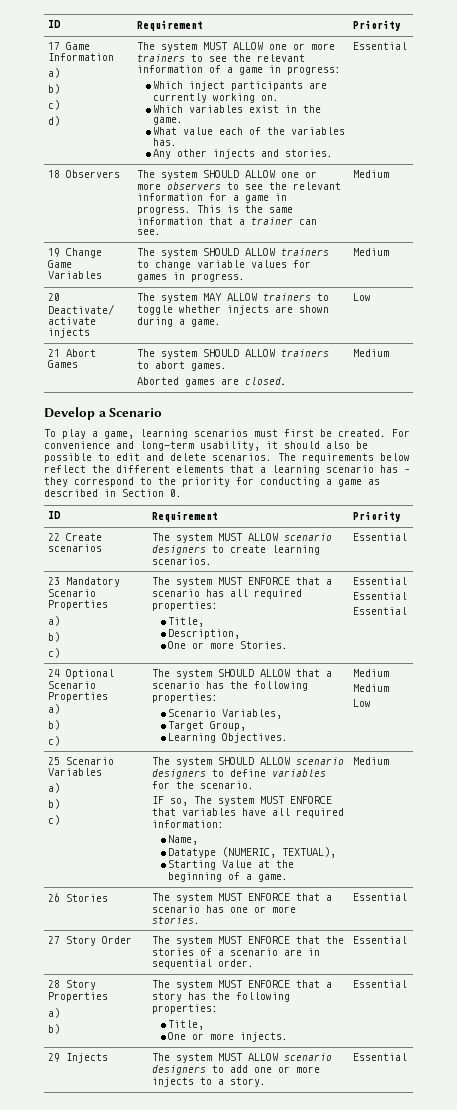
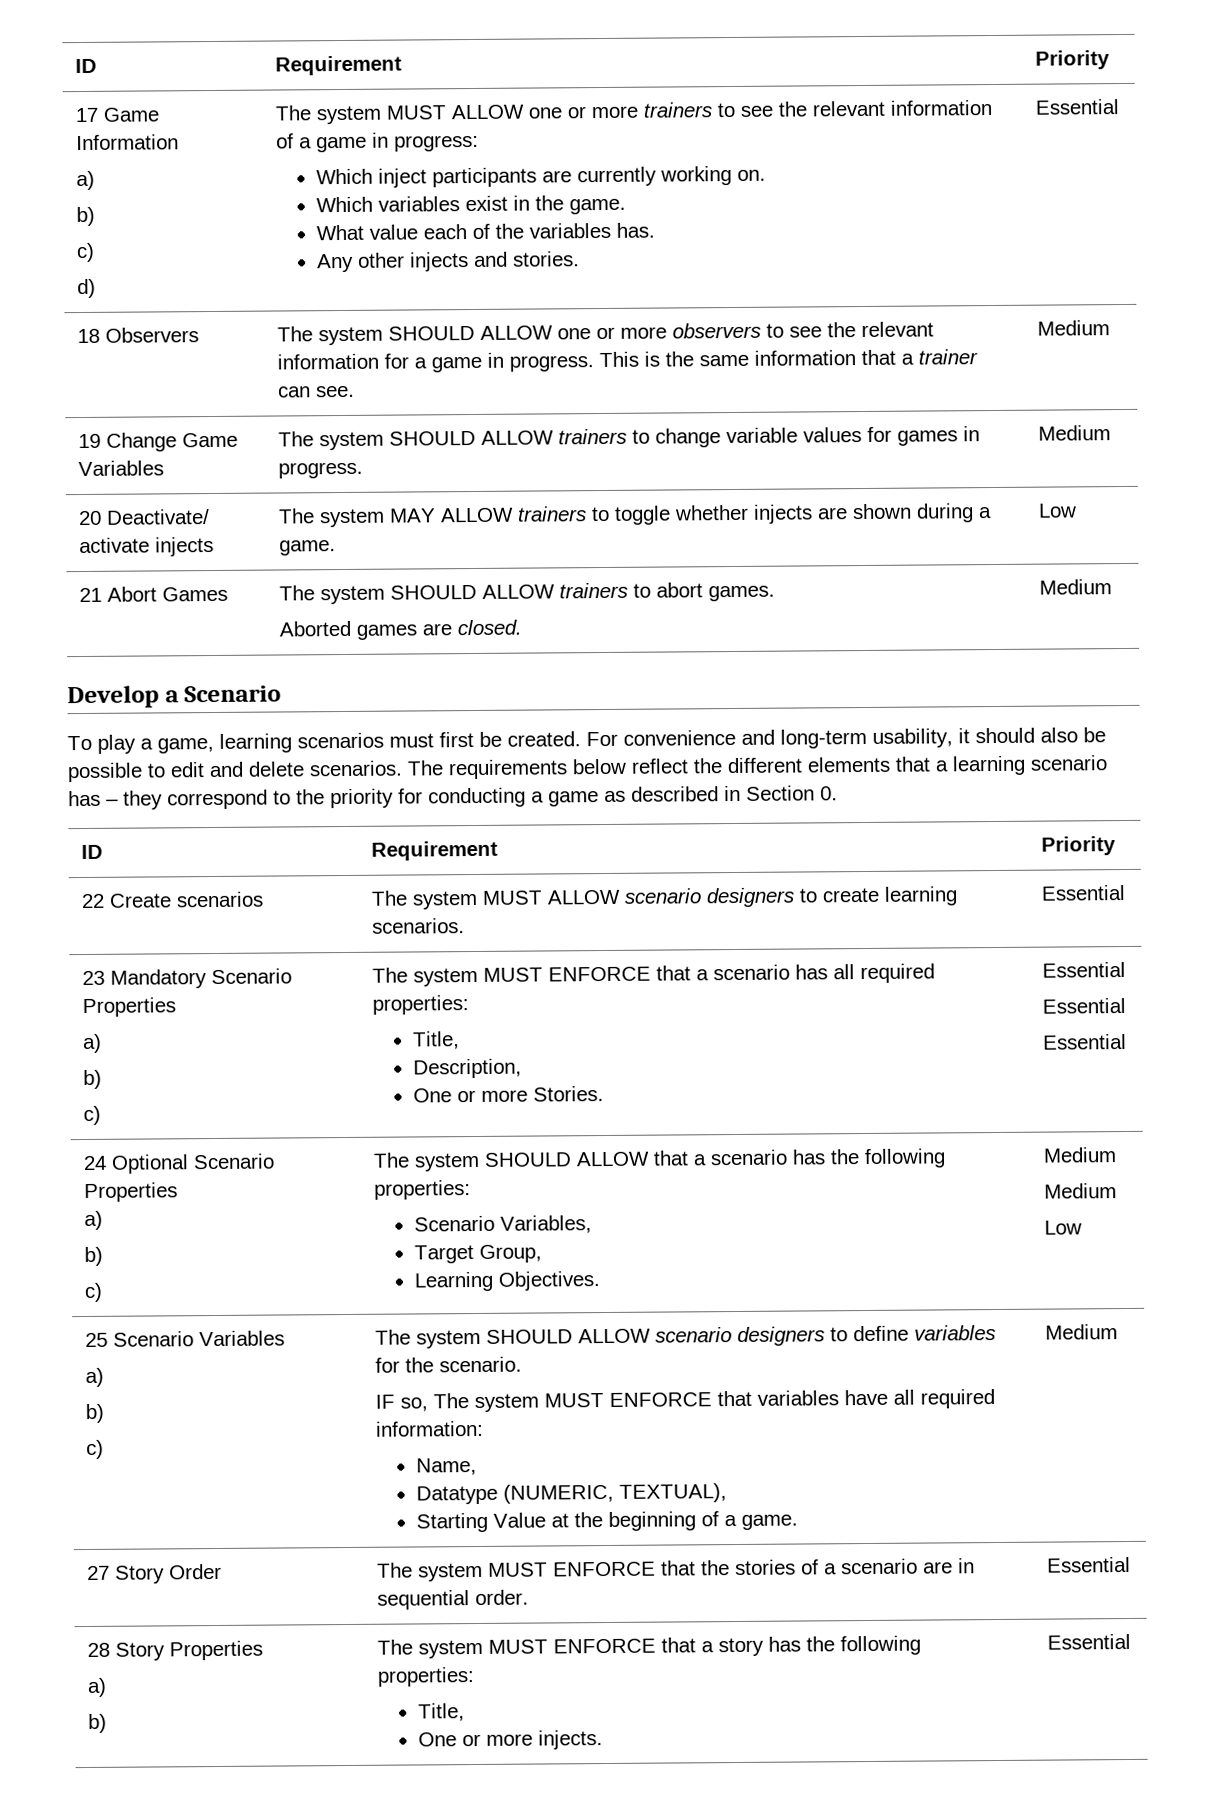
[47,893,108,902] [151,893,332,903] [151,905,296,913] [151,916,200,924] [352,893,407,901] // 26 Stories | The system MUST ENFORCE that a scenario has one or more stories. | Essential -> (1119, 1332) none
[47,1053,108,1063] [151,1053,332,1063] [151,1065,320,1075] [151,1077,266,1087] [352,1053,407,1061] // 29 Injects | The system MUST ALLOW scenario designers to add one or more injects to a story. | Essential -> (1132, 1641) none

